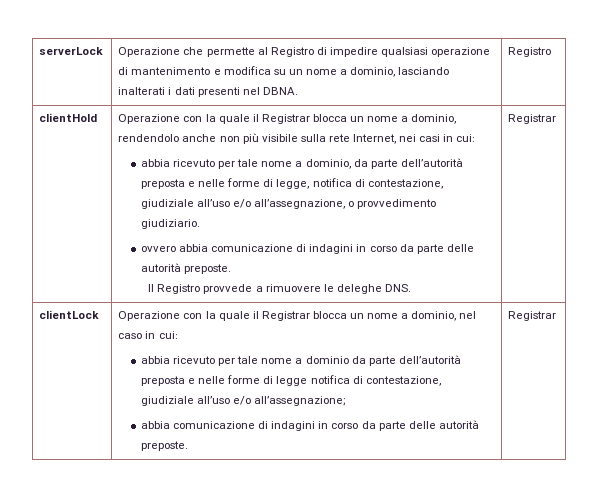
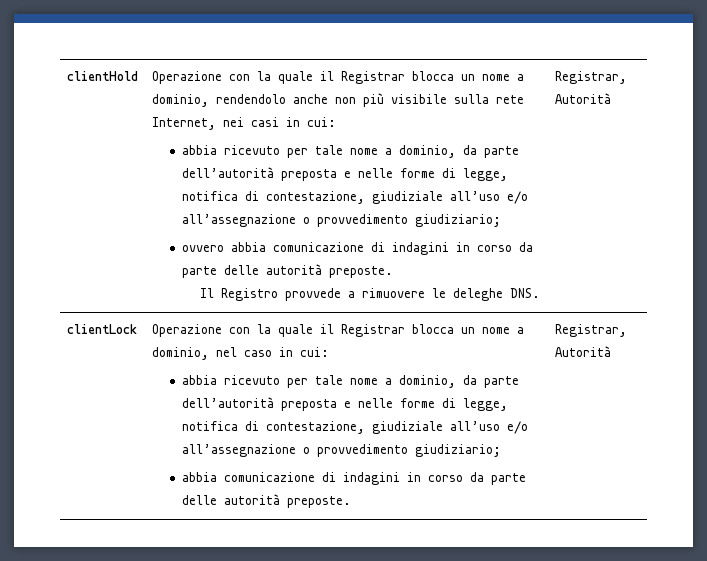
[39,47,104,55] [118,47,491,57] [118,66,450,77] [118,87,298,97] [508,47,552,57] serverLock | Operazione che permette al Registro di impedire qualsiasi operazione di mantenimento e modifica su un nome a dominio, lasciando inalterati i dati presenti nel DBNA. | Registro // -> (66, 76) none
[254,199,437,209] [140,219,200,229] all’assegnazione, o provvedimento giudiziario. -> [182,214,502,227] all’assegnazione o provvedimento giudiziario;
[508,114,557,124] Registrar -> [554,71,627,84] [554,93,611,104] Registrar, Autorità
[305,355,461,366] [140,375,441,386] [140,396,346,406] dominio da parte dell’autorità preposta e nelle forme di legge notifica di contestazione, giudiziale all’uso e/o all’assegnazione; -> [399,375,520,388] [182,397,509,411] [182,421,529,434] [182,444,502,457] dominio, da parte dell’autorità preposta e nelle forme di legge, notifica di contestazione, giudiziale all’uso e/o all’assegnazione o provvedimento giudiziario;
[508,311,557,321] Registrar -> [554,324,627,337] [554,346,611,357] Registrar, Autorità

